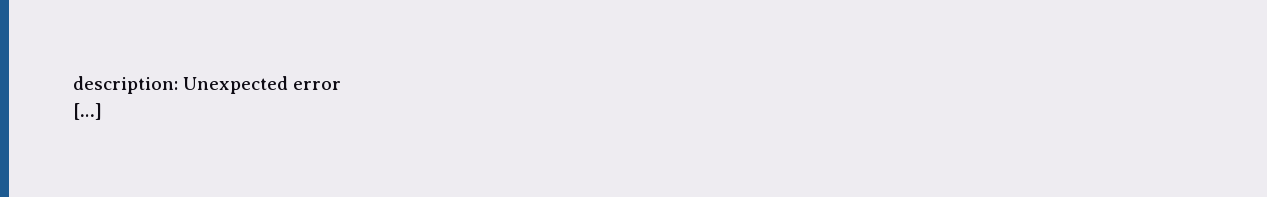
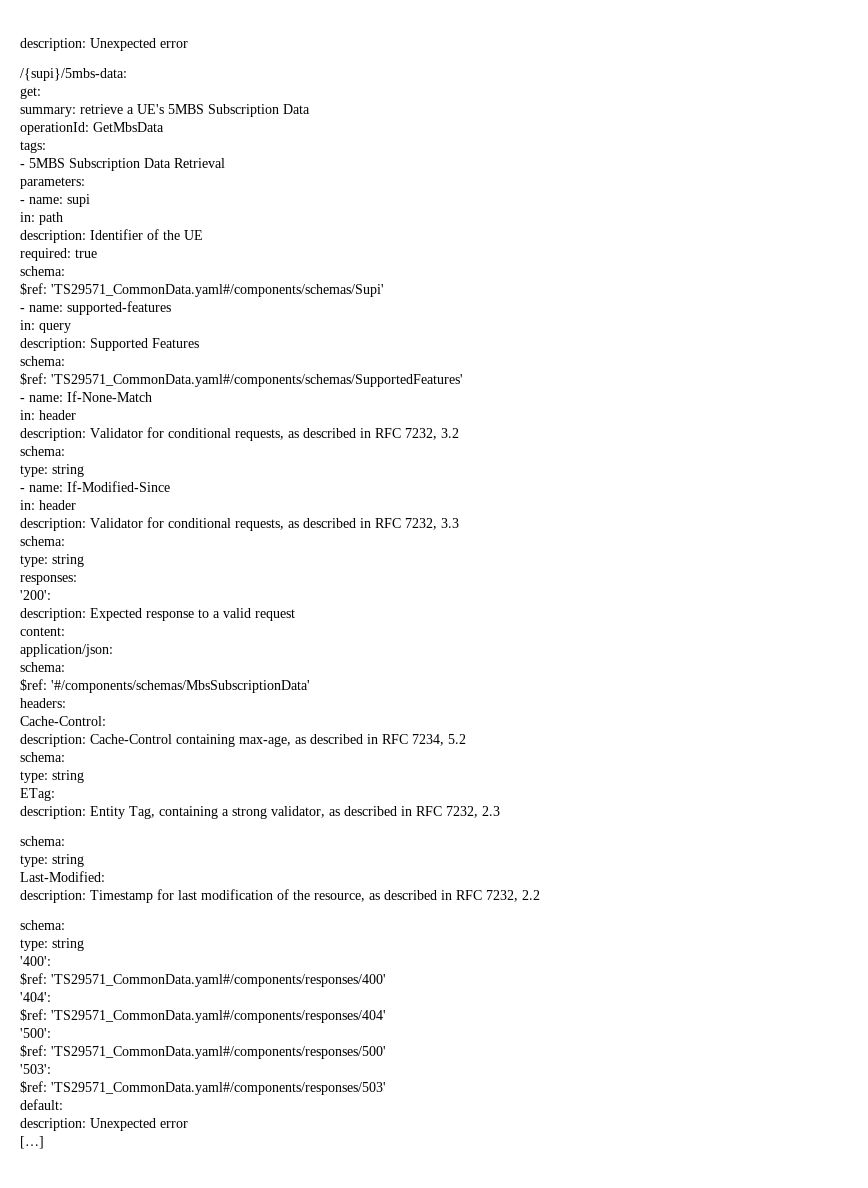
[73,76,342,94] description: Unexpected error -> [20,38,188,51] [20,68,127,81] [20,87,41,99] [20,104,310,117] [20,122,164,135] [20,141,46,153] [20,158,225,171] [20,177,85,189] [20,194,90,207] [20,212,63,225] [20,229,203,243] [20,248,97,261] [20,266,65,276] [20,283,384,297] [20,301,171,315] [20,320,71,333] [20,338,199,351] [20,356,65,366] [20,373,463,387] [20,391,152,402] [20,410,76,420] [20,427,459,441] [20,446,65,456] [20,464,84,477] [20,481,170,492] [20,500,76,510] [20,517,459,531] [20,536,65,546] [20,554,84,567] [20,575,77,585] [20,590,51,600] [20,608,295,621] [20,627,65,636] [20,644,113,657] [20,662,65,672] [20,679,310,693] [20,698,66,708] [20,716,106,726] [20,734,466,747] [20,752,65,762] [20,770,84,783] [20,788,55,801] [20,806,500,819] [20,836,65,846] [20,854,84,867] [20,871,105,882] [20,889,540,903] [20,920,65,930] [20,938,84,951] [20,956,51,966] [20,973,386,987] [20,992,51,1002] [20,1009,386,1023] [20,1028,51,1038] [20,1045,386,1059] [20,1064,51,1074] [20,1081,386,1095] [20,1099,63,1110] [20,1118,188,1131] description: Unexpected error // /{supi}/5mbs-data: // get: // summary: retrieve a UE's 5MBS Subscription Data // operationId: GetMbsData // tags: // - 5MBS Subscription Data Retrieval // parameters: // - name: supi // in: path // description: Identifier of the UE // required: true // schema: // $ref: 'TS29571_CommonData.yaml#/components/schemas/Supi' // - name: supported-features // in: query // description: Supported Features // schema: // $ref: 'TS29571_CommonData.yaml#/components/schemas/SupportedFeatures' // - name: If-None-Match // in: header // description: Validator for conditional requests, as described in RFC 7232, 3.2 // schema: // type: string // - name: If-Modified-Since // in: header // description: Validator for conditional requests, as described in RFC 7232, 3.3 // schema: // type: string // responses: // '200': // description: Expected response to a valid request // content: // application/json: // schema: // $ref: '#/components/schemas/MbsSubscriptionData' // headers: // Cache-Control: // description: Cache-Control containing max-age, as described in RFC 7234, 5.2 // schema: // type: string // ETag: // description: Entity Tag, containing a strong validator, as described in RFC 7232, 2.3 // schema: // type: string // Last-Modified: // description: Timestamp for last modification of the resource, as described in RFC 7232, 2.2 // schema: // type: string // '400': // $ref: 'TS29571_CommonData.yaml#/components/responses/400' // '404': // $ref: 'TS29571_CommonData.yaml#/components/responses/404' // '500': // $ref: 'TS29571_CommonData.yaml#/components/responses/500' // '503': // $ref: 'TS29571_CommonData.yaml#/components/responses/503' // default: // description: Unexpected error

